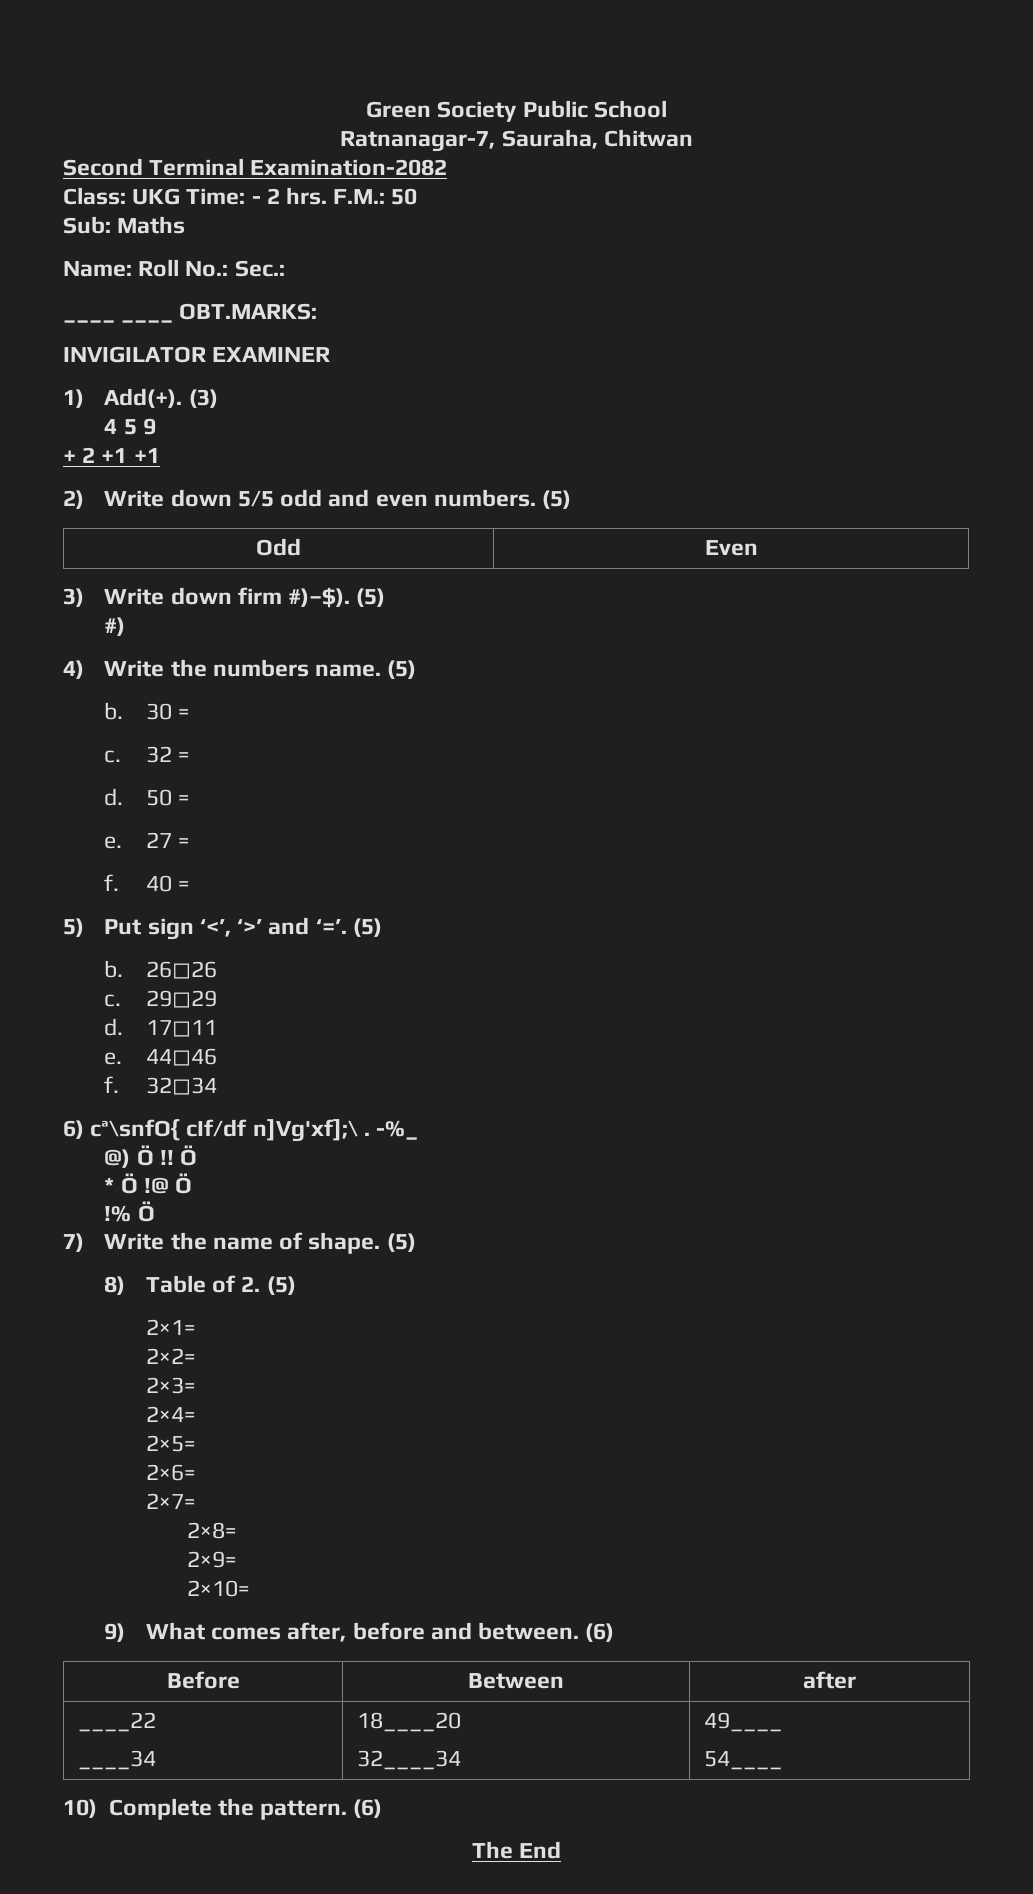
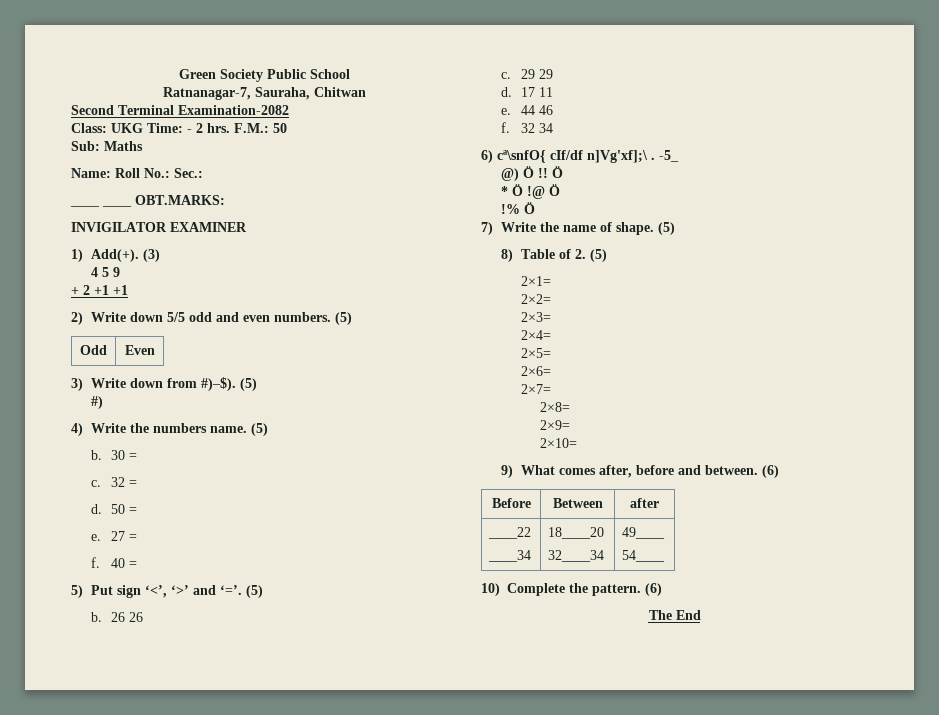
[237,587,282,604] firm -> [166,378,197,388] from
[145,961,217,979] [104,990,217,1008] [104,1018,217,1037] [104,1048,217,1066] [104,1076,217,1095] 26◻26 // c. 29◻29 // d. 17◻11 // e. 44◻46 // f. 32◻34 -> [110,612,143,622] [500,69,553,79] [500,87,553,97] [500,105,553,115] [500,122,553,133] 26 26 // c. 29 29 // d. 17 11 // e. 44 46 // f. 32 34
[376,1120,419,1140] -%_ -> [659,150,679,162] -5_

